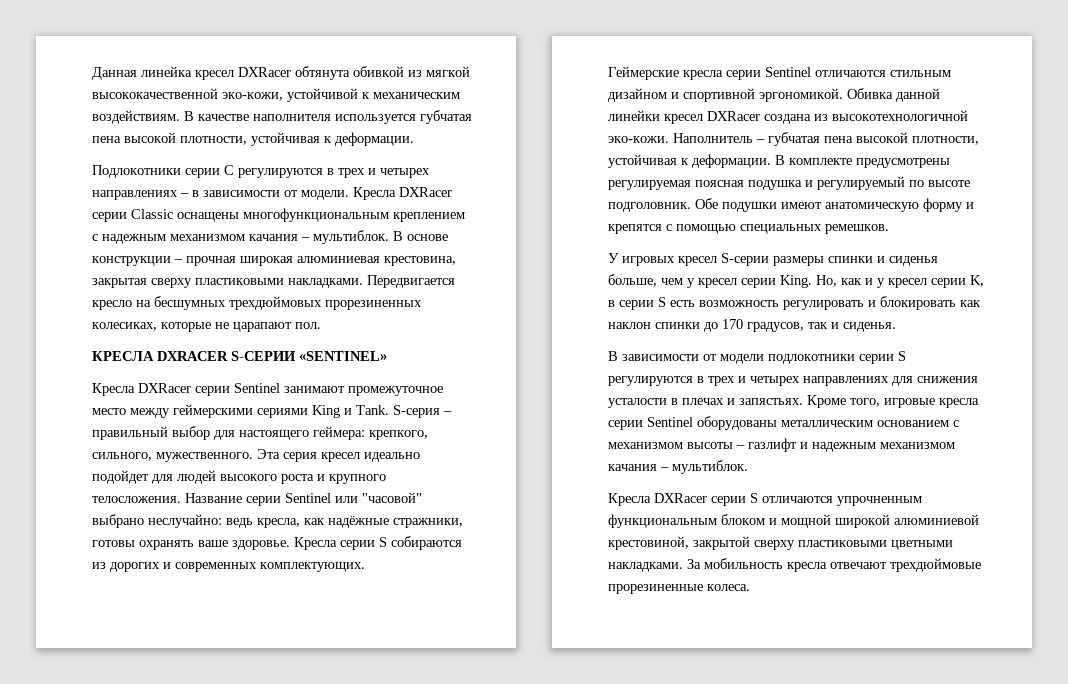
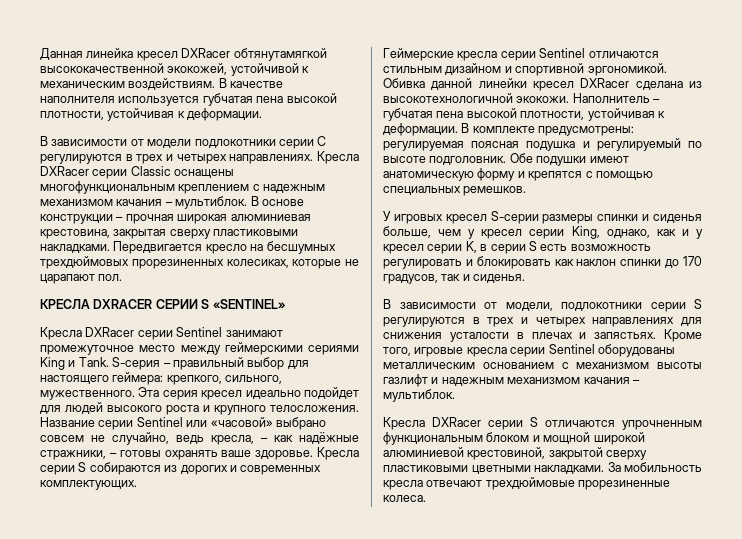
[295,66,470,80] [92,88,283,101] обтянута обивкой из мягкой высококачественной эко-кожи, -> [233,48,327,61] [40,63,228,75] обтянутамягкой высококачественной экокожей,
[92,165,181,178] Подлокотники -> [40,136,276,148] В зависимости от модели подлокотники
[92,190,349,200] направлениях – в зависимости от модели. -> [229,154,314,164] направлениях.
[231,351,296,361] S-СЕРИИ -> [155,299,210,309] СЕРИИ S
[362,492,422,503] [92,514,222,528] "часовой" выбрано неслучайно: -> [210,417,326,430] [40,432,169,445] «часовой» выбрано совсем не случайно,
(300, 523) none -> [261,438,268,442] –
(463, 523) none -> [109,453,117,457] –
[764,114,811,124] создана -> [635,81,683,90] сделана
[608,136,669,143] эко-кожи. -> [516,96,570,103] экокожи.
[856,158,950,168] предусмотрены -> [538,126,635,136] предусмотрены:
[780,275,837,288] King. Но, -> [571,226,650,239] King, однако,
[720,354,764,364] модели -> [505,302,553,311] модели,
[736,445,745,449] – -> (702, 365) none

